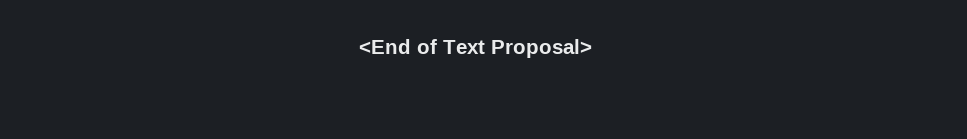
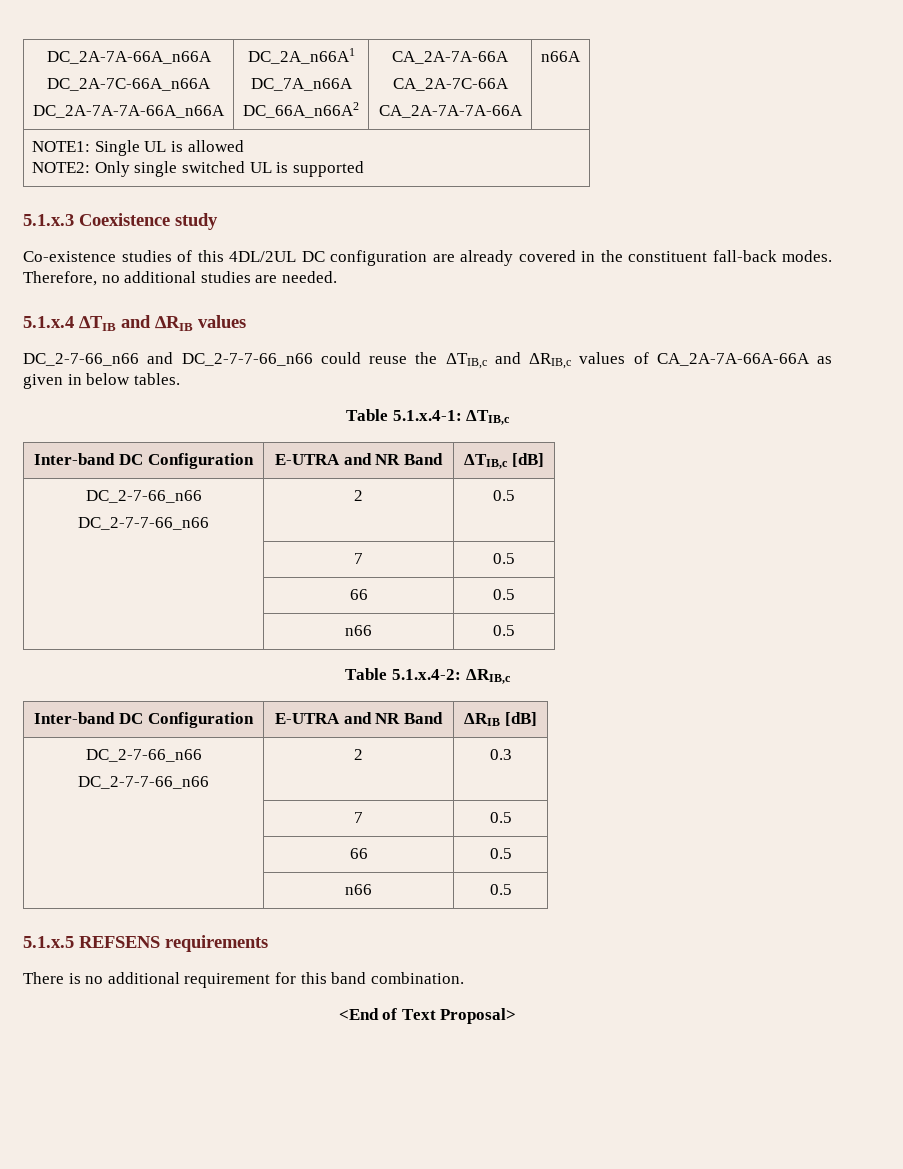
(358, 46) none -> [46,51,212,64] [47,78,211,91] [33,105,225,118] [247,48,355,64] [250,78,353,91] [243,102,359,118] [392,51,509,64] [392,78,509,91] [378,105,523,118] [541,51,581,62] [32,140,244,156] [32,161,364,177] [23,213,218,230] [23,250,832,266] [23,271,337,286] [23,315,246,331] [23,352,832,369] [23,373,180,389] [345,409,511,425] [34,453,254,469] [275,453,443,465] [464,453,544,469] [85,490,202,503] [78,517,209,530] [354,490,363,501] [493,490,515,501] [354,553,363,564] [493,553,515,564] [349,589,368,600] [493,589,515,600] [345,625,372,636] [493,625,515,636] [345,668,511,684] [34,712,254,728] [275,712,443,724] [464,712,537,726] [85,749,202,762] [78,776,209,789] [354,749,363,760] [489,749,512,760] [354,812,363,823] [489,812,512,823] [349,848,368,859] [489,848,512,859] [345,884,372,895] [489,884,512,895] [23,935,268,952] [23,972,464,988] DC_2A-7A-66A_n66A // DC_2A-7C-66A_n66A // DC_2A-7A-7A-66A_n66A | DC_2A_n66A1 // DC_7A_n66A // DC_66A_n66A2 | CA_2A-7A-66A // CA_2A-7C-66A // CA_2A-7A-7A-66A | n66A // NOTE1: Single UL is allowed // NOTE2: Only single switched UL is supported // 5.1.x.3 Coexistence study // Co-existence studies of this 4DL/2UL DC configuration are already covered in the constituent fall-back modes. Therefore, no additional studies are needed. // 5.1.x.4 ∆TIB and ∆RIB values // DC_2-7-66_n66 and DC_2-7-7-66_n66 could reuse the ΔTIB,c and ΔRIB,c values of CA_2A-7A-66A-66A as given in below tables. // Table 5.1.x.4-1: ΔTIB,c // Inter-band DC Configuration | E-UTRA and NR Band | ΔTIB,c [dB] // DC_2-7-66_n66 // DC_2-7-7-66_n66 | 2 | 0.5 // | 7 | 0.5 // | 66 | 0.5 // | n66 | 0.5 // Table 5.1.x.4-2: ΔRIB,c // Inter-band DC Configuration | E-UTRA and NR Band | ΔRIB [dB] // DC_2-7-66_n66 // DC_2-7-7-66_n66 | 2 | 0.3 // | 7 | 0.5 // | 66 | 0.5 // | n66 | 0.5 // 5.1.x.5 REFSENS requirements // There is no additional requirement for this band combination. //

